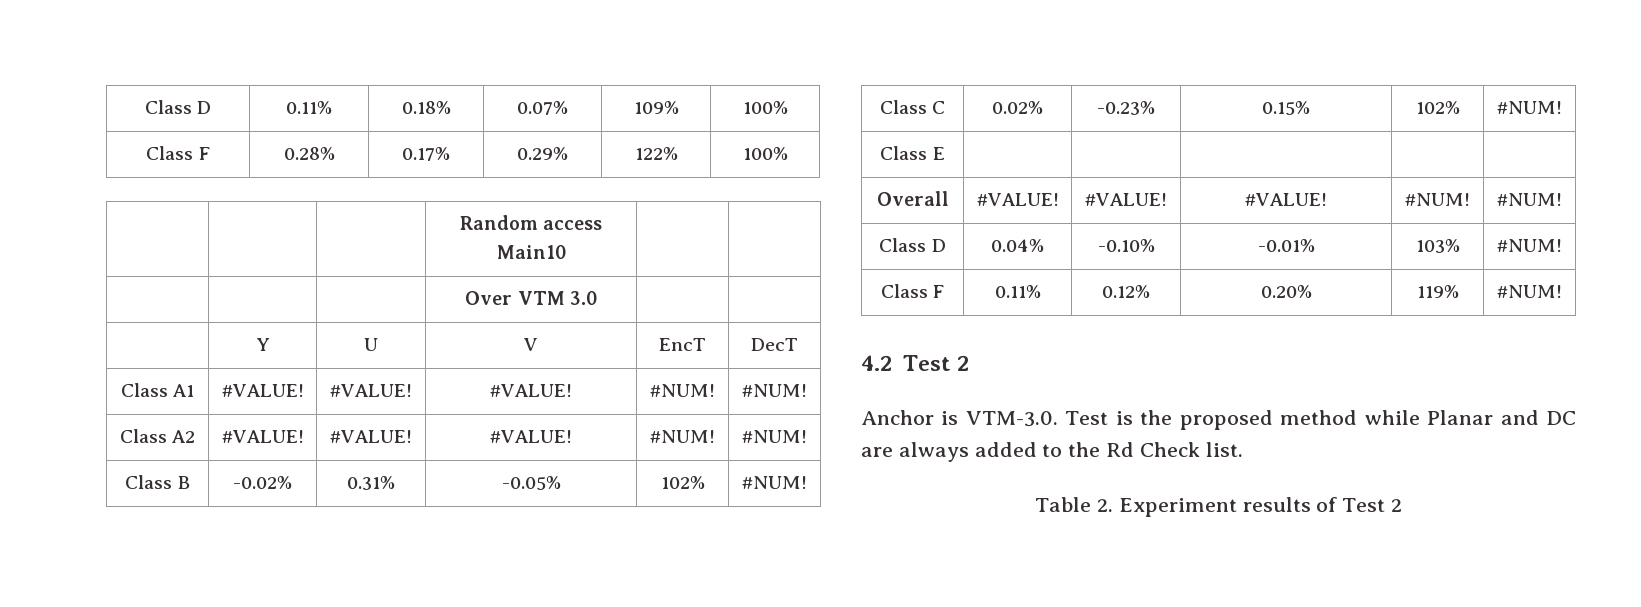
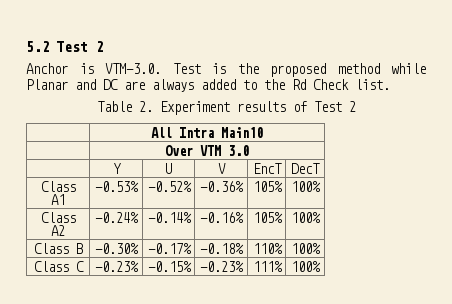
[144,100,212,114] [286,101,332,114] [401,101,451,114] [517,101,568,115] [633,101,679,114] [742,101,788,114] [146,146,210,160] [283,147,335,160] [402,147,450,161] [517,147,568,160] [634,147,678,160] [742,147,788,160] [459,215,603,230] [496,245,566,259] [465,291,597,305] [255,338,270,351] [364,338,378,351] [523,338,538,351] [659,338,707,351] [751,338,799,351] [120,383,195,397] [221,384,304,397] [330,384,413,397] [490,384,573,397] [650,384,715,397] [742,384,807,397] [119,429,196,443] [221,430,304,443] [330,430,413,443] [490,430,573,443] [650,430,715,443] [742,430,807,443] [125,475,190,489] [233,476,292,489] [347,476,395,490] [501,476,561,490] [660,476,705,489] [742,476,807,489] [879,100,946,114] [992,101,1043,114] [1097,101,1155,115] [1262,101,1310,115] [1415,101,1460,114] [1497,101,1562,114] [880,146,945,160] [876,191,949,206] [976,193,1059,206] [1085,193,1168,206] [1245,193,1328,206] [1405,193,1470,206] [1497,193,1562,206] [879,238,946,252] [991,239,1044,252] [1097,239,1155,252] [1257,239,1315,252] [1415,239,1460,253] [1497,239,1562,252] [880,284,945,298] [994,285,1041,298] [1102,285,1150,298] [1260,285,1312,298] [1416,285,1459,298] [1497,285,1562,298] [861,355,892,371] Class D | 0.11% | 0.18% | 0.07% | 109% | 100% // Class F | 0.28% | 0.17% | 0.29% | 122% | 100% // | | | Random access Main10 | | // | | | Over VTM 3.0 | | // | Y | U | V | EncT | DecT // Class A1 | #VALUE! | #VALUE! | #VALUE! | #NUM! | #NUM! // Class A2 | #VALUE! | #VALUE! | #VALUE! | #NUM! | #NUM! // Class B | -0.02% | 0.31% | -0.05% | 102% | #NUM! // Class C | 0.02% | -0.23% | 0.15% | 102% | #NUM! // Class E | | | | | // Overall | #VALUE! | #VALUE! | #VALUE! | #NUM! | #NUM! // Class D | 0.04% | -0.10% | -0.01% | 103% | #NUM! // Class F | 0.11% | 0.12% | 0.20% | 119% | #NUM! // 4.2 -> [26,41,50,52] 5.2
(1402, 505) none -> [151,127,263,138] [165,145,249,156] [112,163,121,174] [165,163,172,174] [217,163,226,174] [252,163,282,174] [291,163,320,174] [40,181,76,192] [51,194,65,205] [95,181,139,192] [147,181,192,192] [200,181,244,192] [252,181,283,192] [291,181,321,192] [40,212,76,223] [51,225,65,236] [95,212,139,223] [147,212,192,223] [200,212,244,223] [252,212,283,223] [291,212,321,223] [33,243,83,254] [95,243,139,254] [147,243,192,254] [200,243,244,254] [252,243,283,254] [291,243,321,254] [33,261,84,272] [95,261,139,272] [147,261,192,272] [200,261,244,272] [252,261,283,272] [291,261,321,272] // | All Intra Main10 // | Over VTM 3.0 // | Y | U | V | EncT | DecT // Class A1 | -0.53% | -0.52% | -0.36% | 105% | 100% // Class A2 | -0.24% | -0.14% | -0.16% | 105% | 100% // Class B | -0.30% | -0.17% | -0.18% | 110% | 100% // Class C | -0.23% | -0.15% | -0.23% | 111% | 100%

